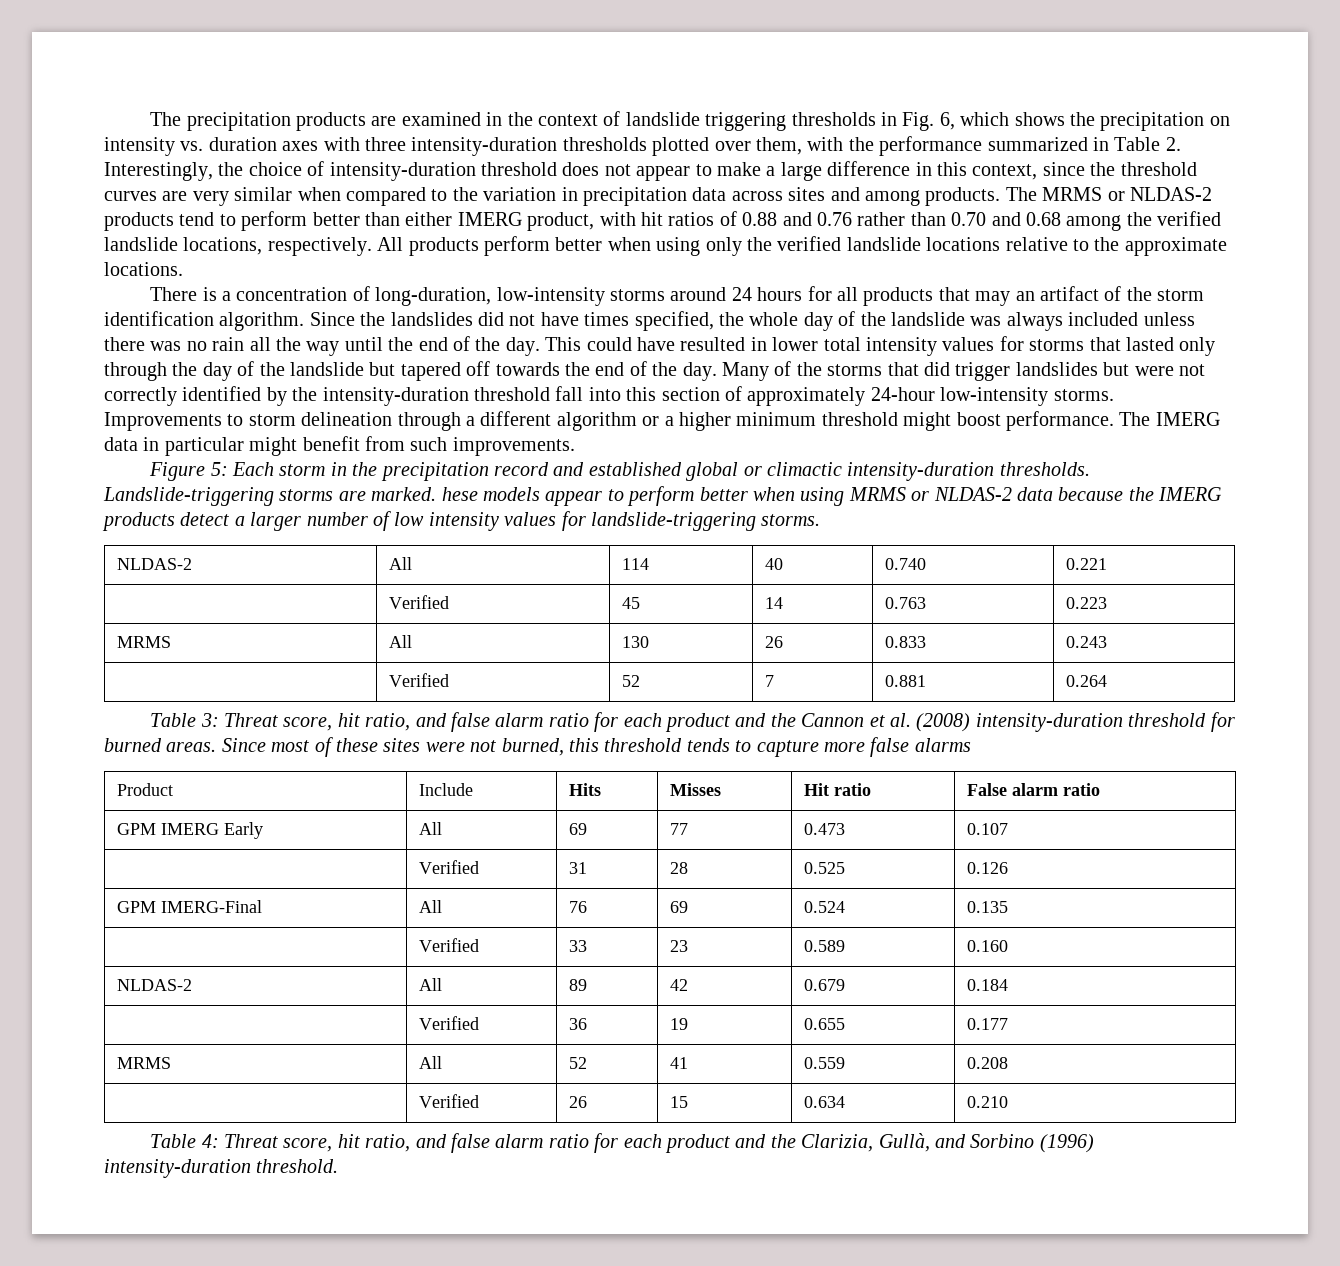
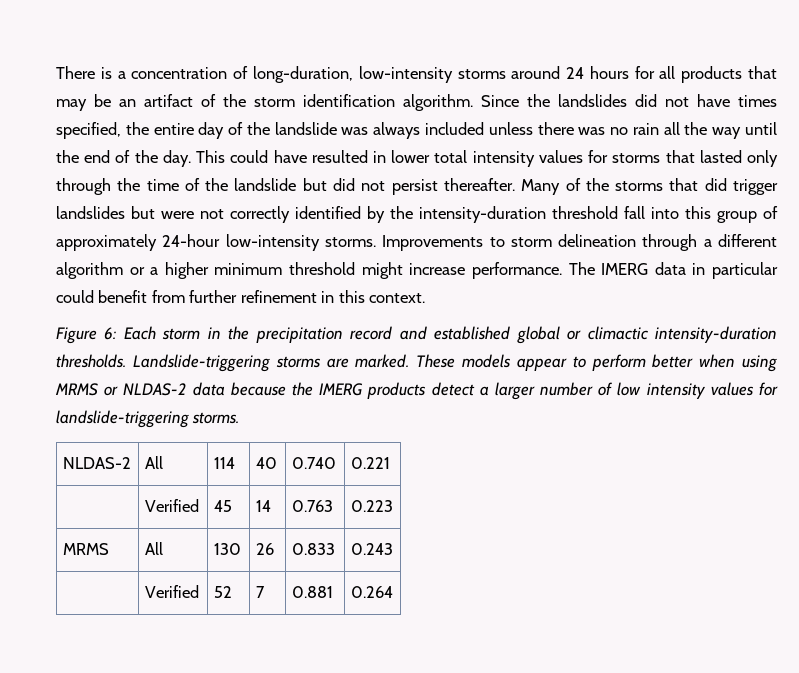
[150,111,1230,131] [104,136,1181,156] [104,161,1197,181] [104,187,1212,206] [104,211,1222,231] [104,236,1227,256] [104,262,183,276] The precipitation products are examined in the context of landslide triggering thresholds in Fig. 6, which shows the precipitation on intensity vs. duration axes with three intensity-duration thresholds plotted over them, with the performance summarized in Table 2. Interestingly, the choice of intensity-duration threshold does not appear to make a large difference in this context, since the threshold curves are very similar when compared to the variation in precipitation data across sites and among products. The MRMS or NLDAS-2 products tend to perform better than either IMERG product, with hit ratios of 0.88 and 0.76 rather than 0.70 and 0.68 among the verified landslide locations, respectively. All products perform better when using only the verified landslide locations relative to the approximate locations. // -> (56, 72) none
(1011, 298) none -> [94,94,111,107] be
[749,312,799,326] whole -> [153,123,194,135] entire
[202,362,232,381] day -> [146,179,179,191] time
[400,361,717,381] tapered off towards the end of the day. -> [333,178,515,195] did not persist thereafter.
[661,387,720,401] section -> [717,211,757,223] group
[956,412,1001,426] boost -> [409,263,466,275] increase
[249,437,298,456] might -> [56,290,94,303] could
[410,437,575,456] such improvements. -> [189,290,426,303] further refinement in this context.
[210,462,228,476] 5: -> [104,327,117,340] 6:
[441,487,478,501] hese -> [416,354,456,368] These
[150,712,1235,732] [104,737,971,757] [116,783,173,796] [418,783,473,796] [568,783,601,796] [669,783,721,796] [803,783,871,796] [966,783,1100,796] [116,822,263,839] [418,822,442,835] [568,823,587,835] [669,823,688,835] [803,823,845,835] [966,823,1008,835] [418,860,479,874] [568,862,587,874] [669,862,688,874] [803,862,845,874] [966,862,1008,874] [116,900,262,913] [418,900,442,913] [568,901,587,913] [669,901,688,913] [803,901,845,913] [966,901,1008,913] [418,938,479,952] [568,940,587,952] [669,940,688,952] [803,940,845,952] [966,940,1008,952] [116,979,192,991] [418,978,442,991] [568,979,587,991] [669,979,688,991] [803,979,845,991] [966,979,1008,991] [418,1016,479,1030] [568,1018,587,1030] [669,1018,688,1030] [803,1018,845,1030] [966,1018,1008,1030] [116,1057,171,1069] [418,1056,442,1069] [568,1057,587,1069] [669,1057,688,1069] [803,1057,845,1069] [966,1057,1008,1069] [418,1094,479,1108] [568,1096,587,1108] [669,1096,688,1108] [803,1096,845,1108] [966,1096,1008,1108] [150,1133,1094,1153] [104,1159,339,1178] // Table 3: Threat score, hit ratio, and false alarm ratio for each product and the Cannon et al. (2008) intensity-duration threshold for burned areas. Since most of these sites were not burned, this threshold tends to capture more false alarms // Product | Include | Hits | Misses | Hit ratio | False alarm ratio // GPM IMERG Early | All | 69 | 77 | 0.473 | 0.107 // | Verified | 31 | 28 | 0.525 | 0.126 // GPM IMERG-Final | All | 76 | 69 | 0.524 | 0.135 // | Verified | 33 | 23 | 0.589 | 0.160 // NLDAS-2 | All | 89 | 42 | 0.679 | 0.184 // | Verified | 36 | 19 | 0.655 | 0.177 // MRMS | All | 52 | 41 | 0.559 | 0.208 // | Verified | 26 | 15 | 0.634 | 0.210 // Table 4: Threat score, hit ratio, and false alarm ratio for each product and the Clarizia, Gullà, and Sorbino (1996) intensity-duration threshold. -> (393, 592) none

